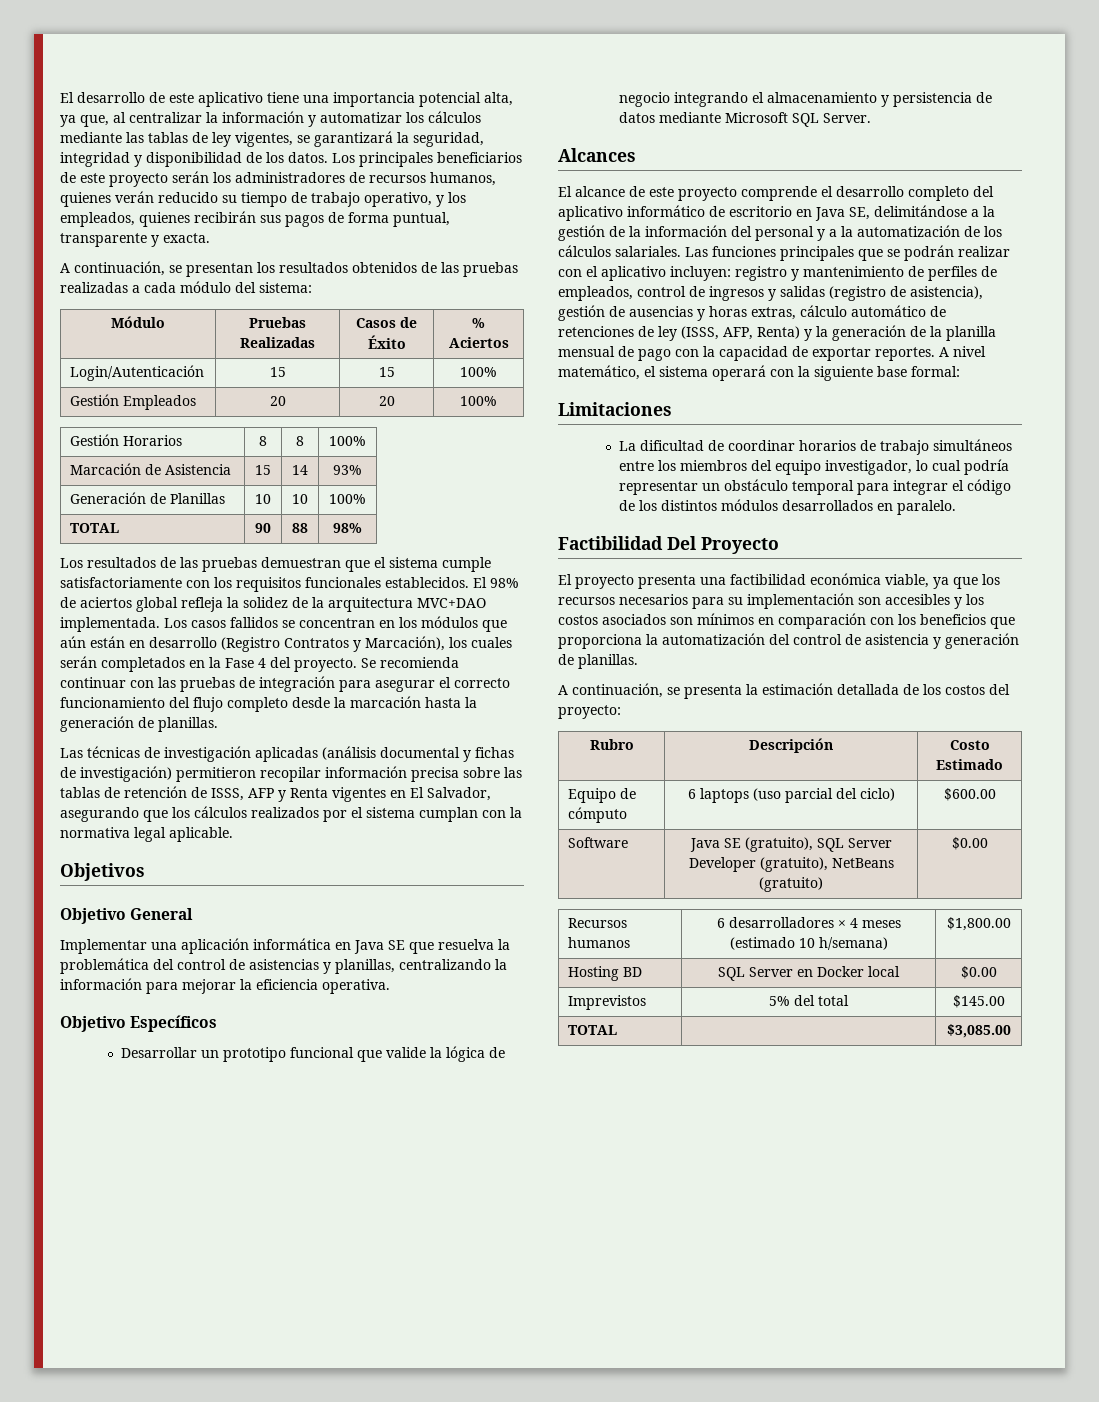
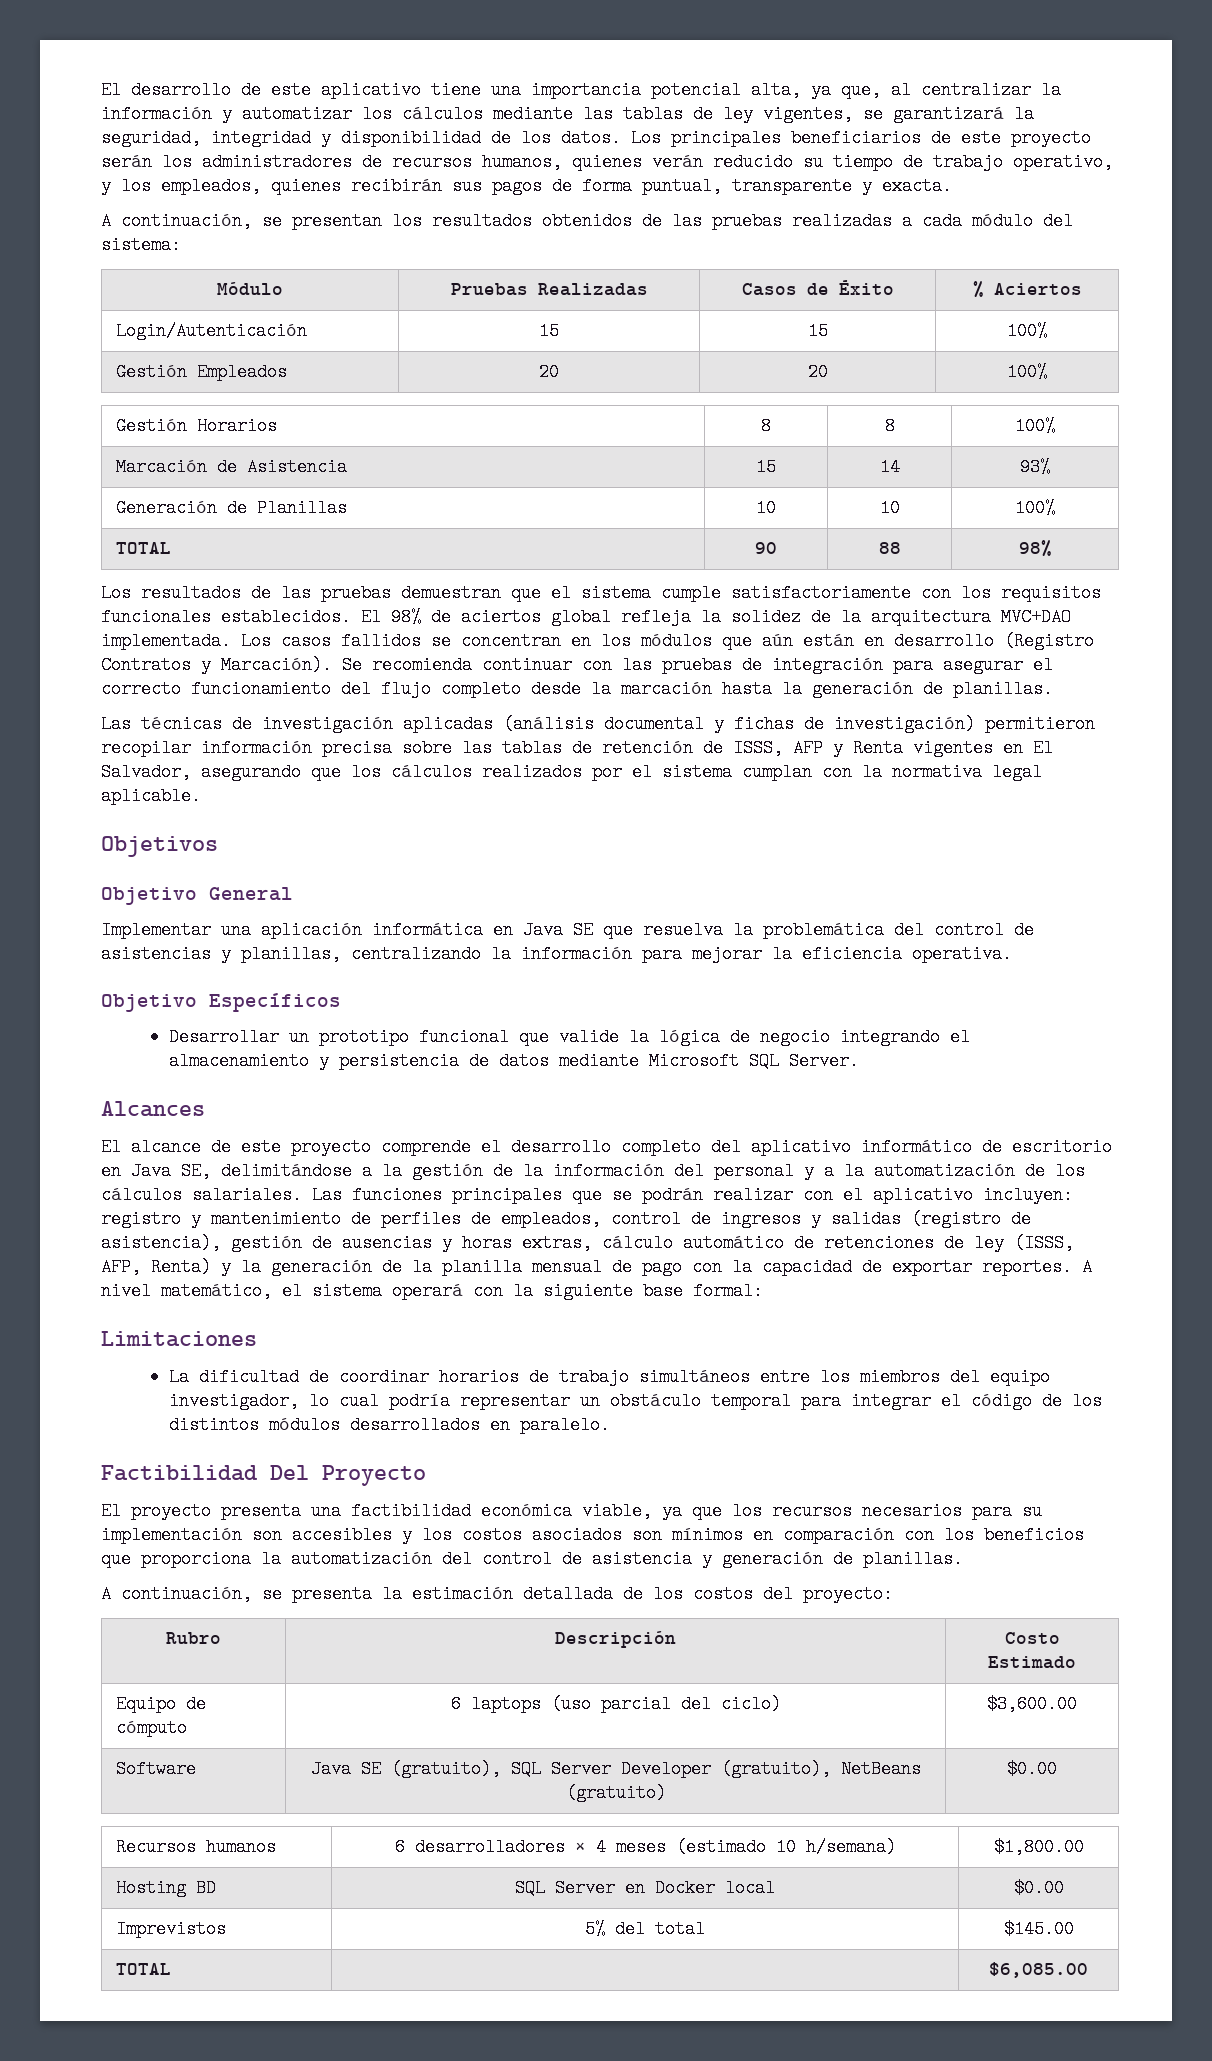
[365,636,512,651] [60,656,357,672] Marcación), los cuales serán completados en la Fase 4 del proyecto. -> [221,656,332,674] Marcación).
[943,788,996,801] $600.00 -> [987,1695,1077,1713] $3,600.00
[946,1024,1011,1038] $3,085.00 -> [989,1962,1088,1978] $6,085.00

